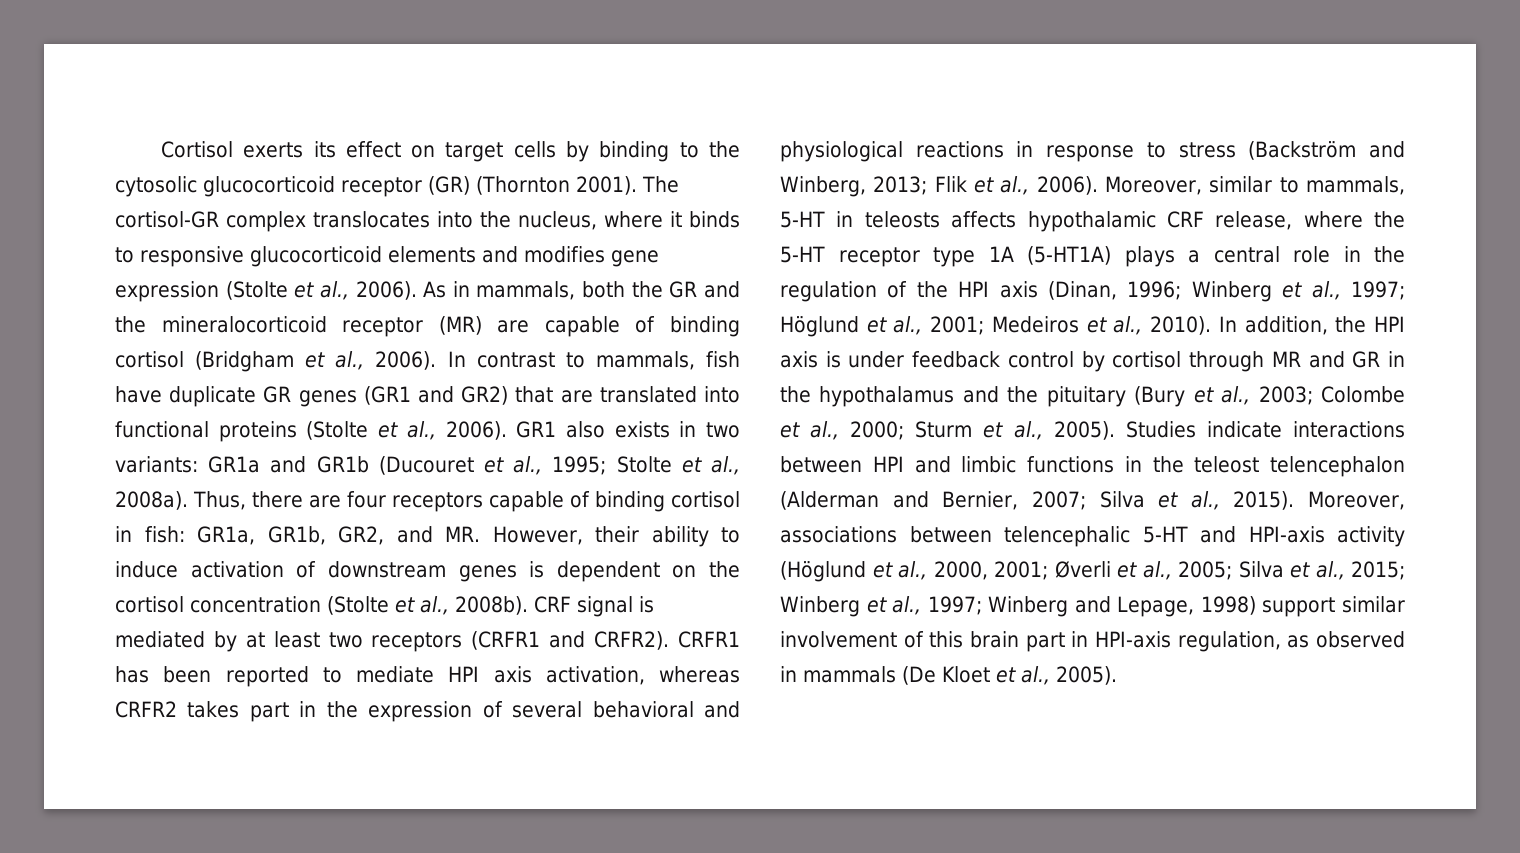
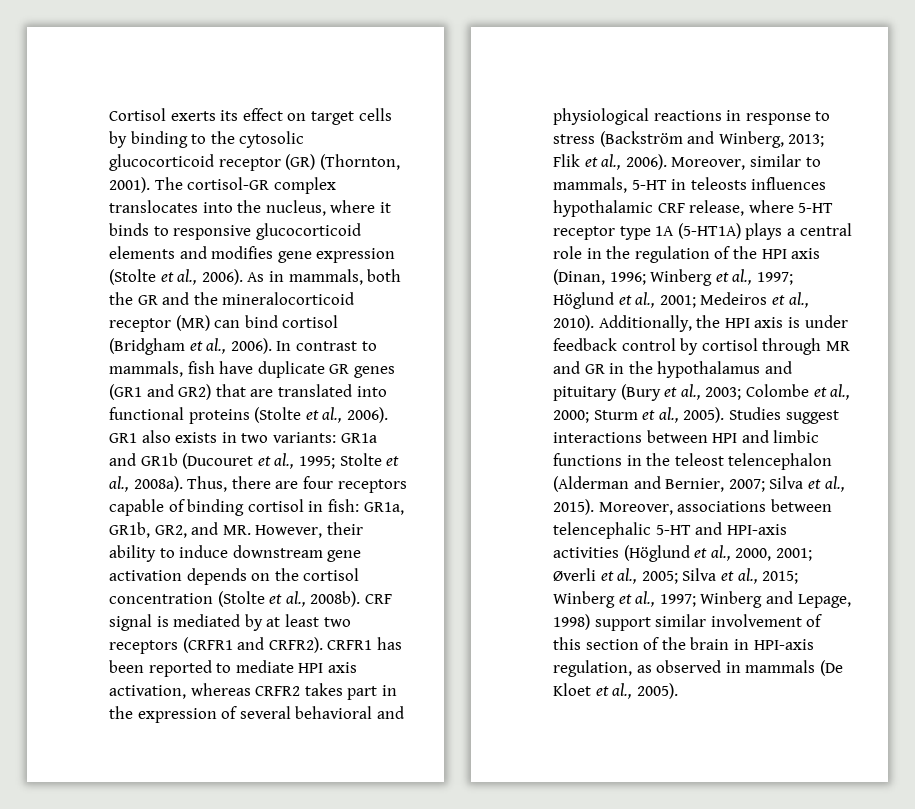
[476,176,570,195] (Thornton -> [319,154,400,170] (Thornton,
[497,316,740,337] are capable of binding -> [214,315,278,328] can bind
[190,561,660,582] activation of downstream genes is dependent -> [232,545,362,562] [109,568,247,585] downstream gene activation depends
[951,211,1017,228] affects -> [751,177,827,190] influences
[1374,211,1405,228] the -> (794, 206) none
[1218,316,1328,335] In addition, -> [598,315,692,332] Additionally,
[1007,386,1039,403] the -> (792, 367) none
[1206,421,1282,438] indicate -> [785,410,839,424] suggest
[1337,526,1405,547] activity -> [553,547,619,558] activities
[970,631,1065,652] brain part -> [585,637,730,650] section of the brain

